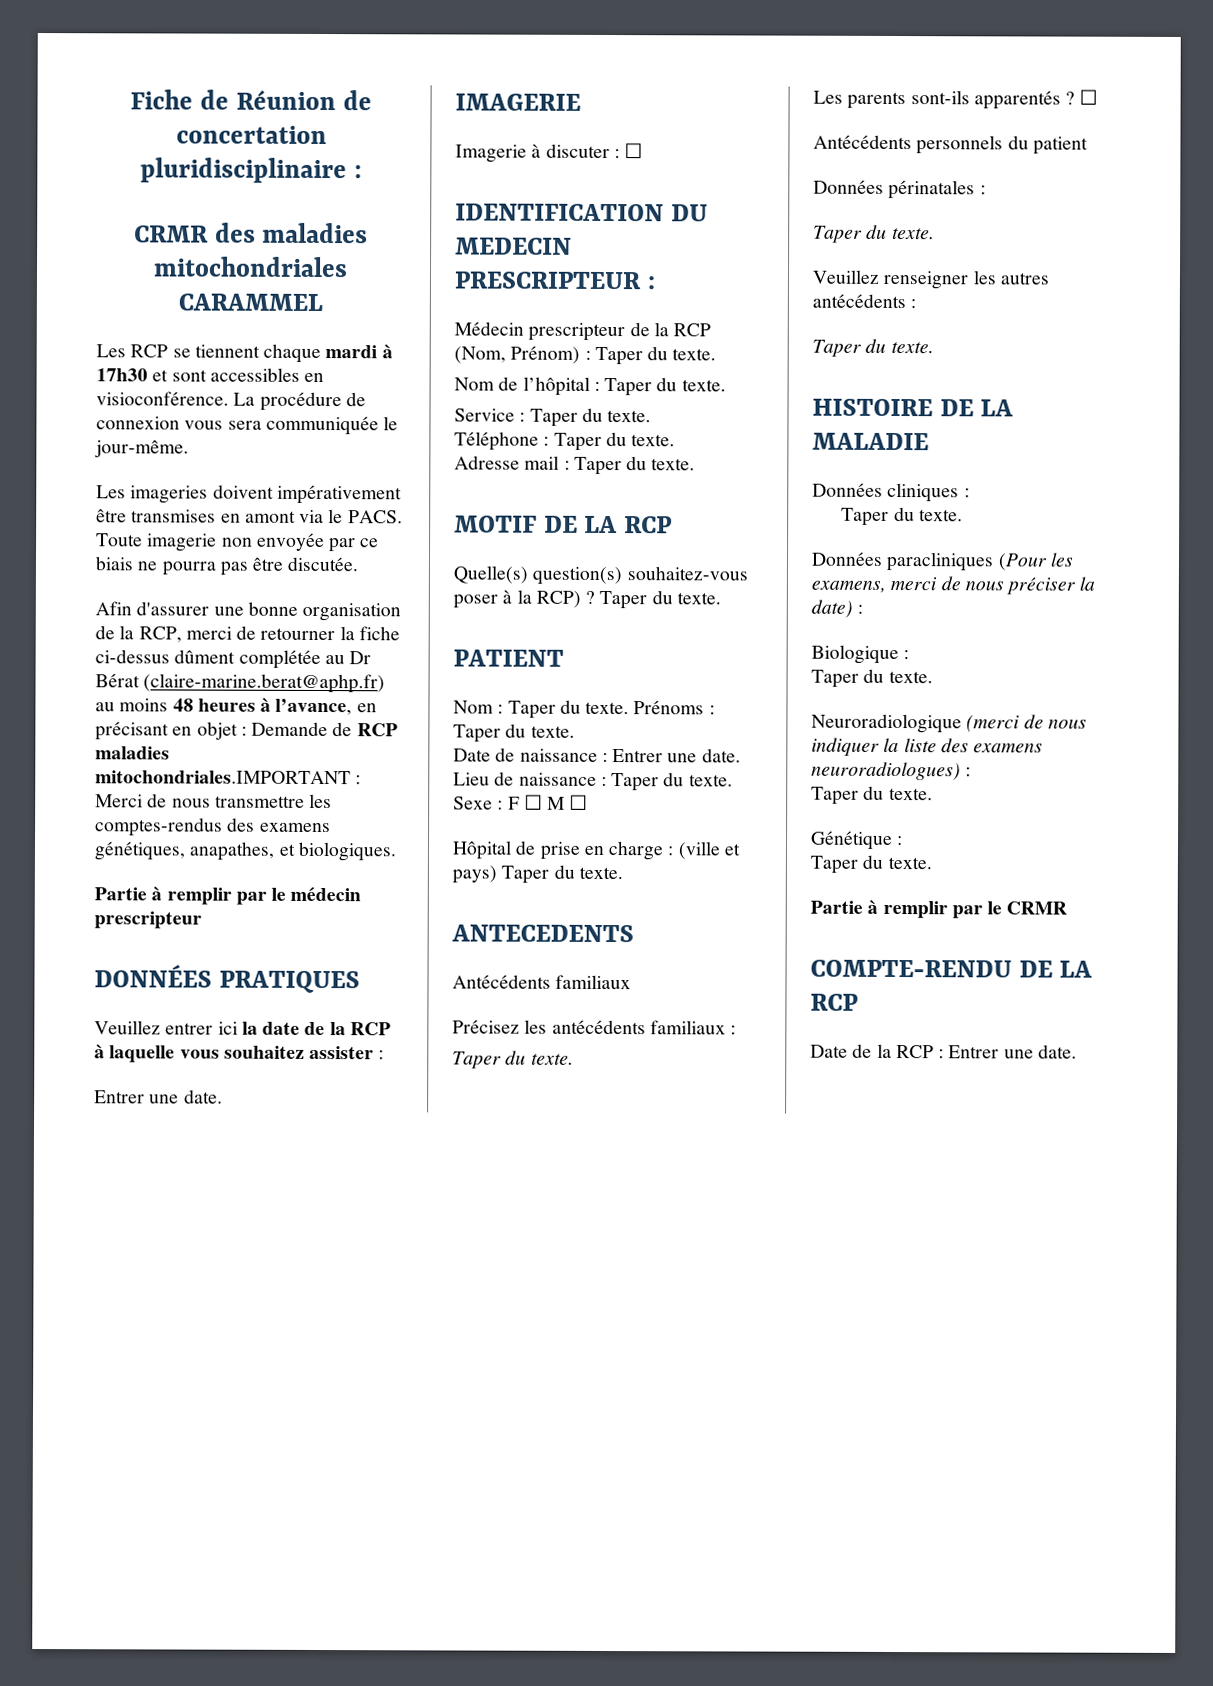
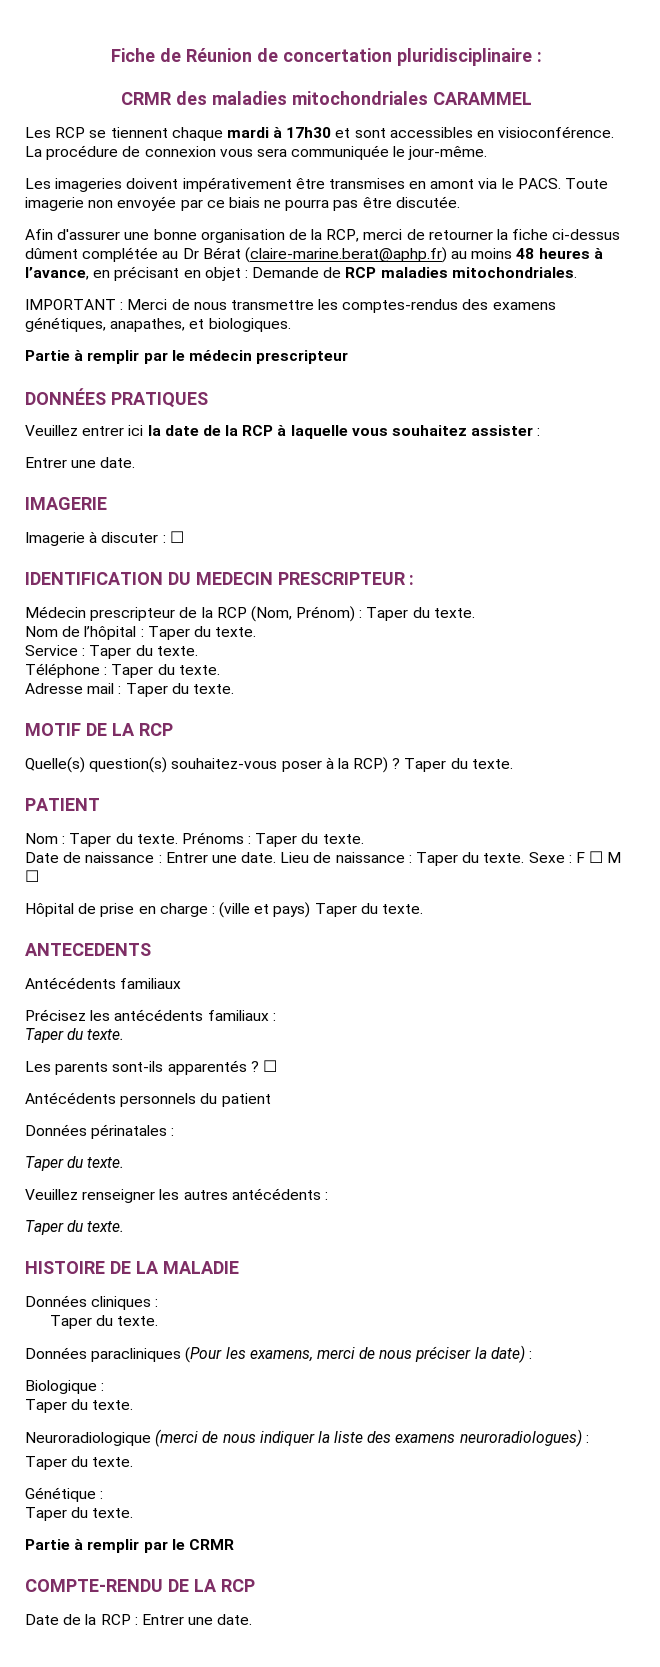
[95,770,351,785] mitochondriales.IMPORTANT -> [451,267,577,278] [25,299,116,310] mitochondriales. // IMPORTANT

